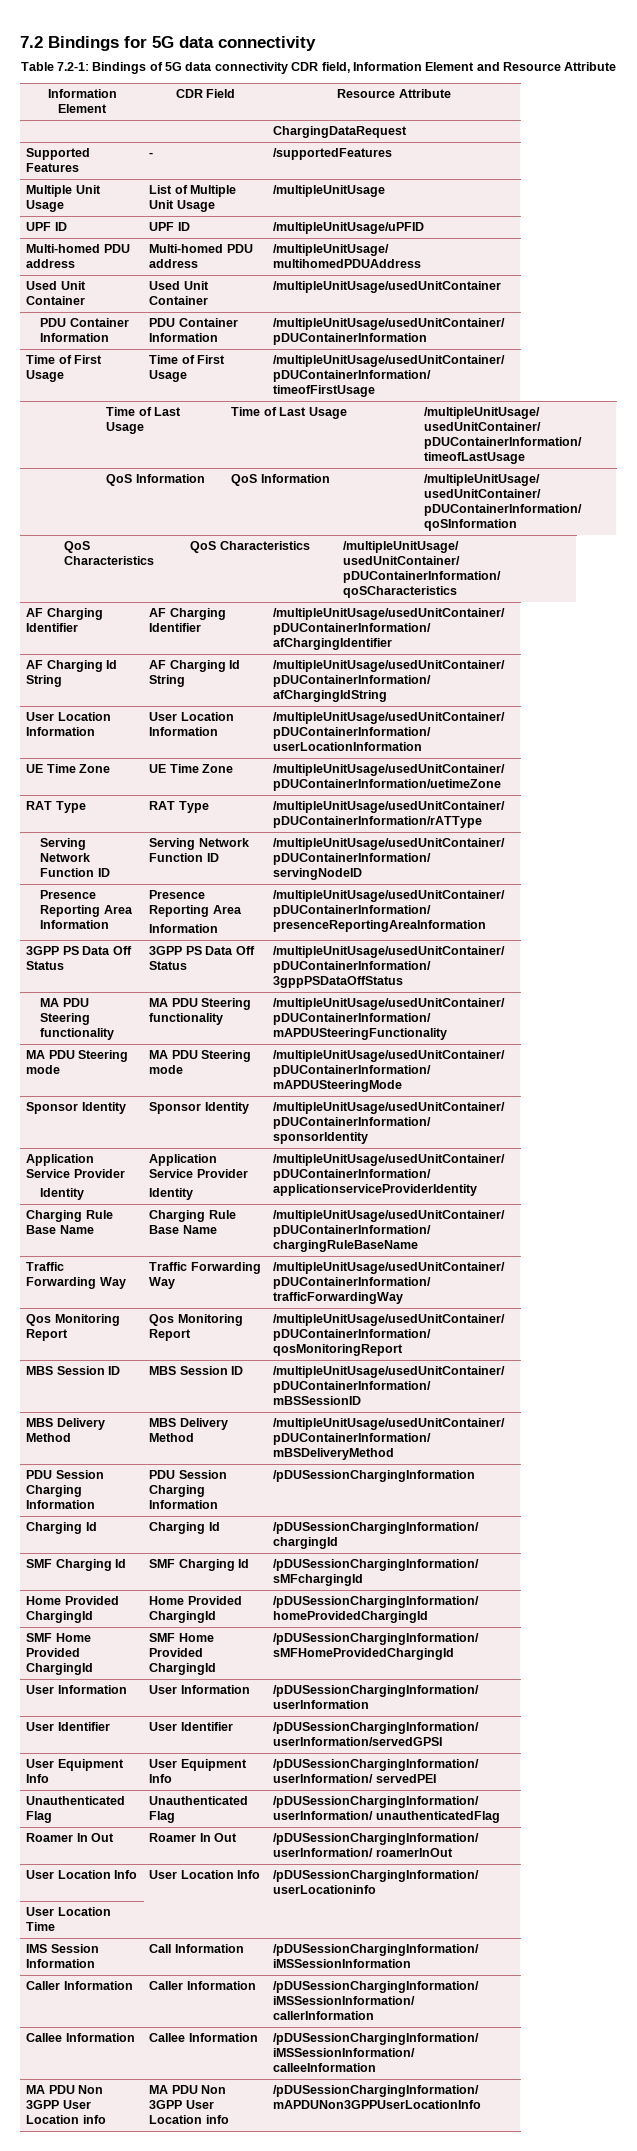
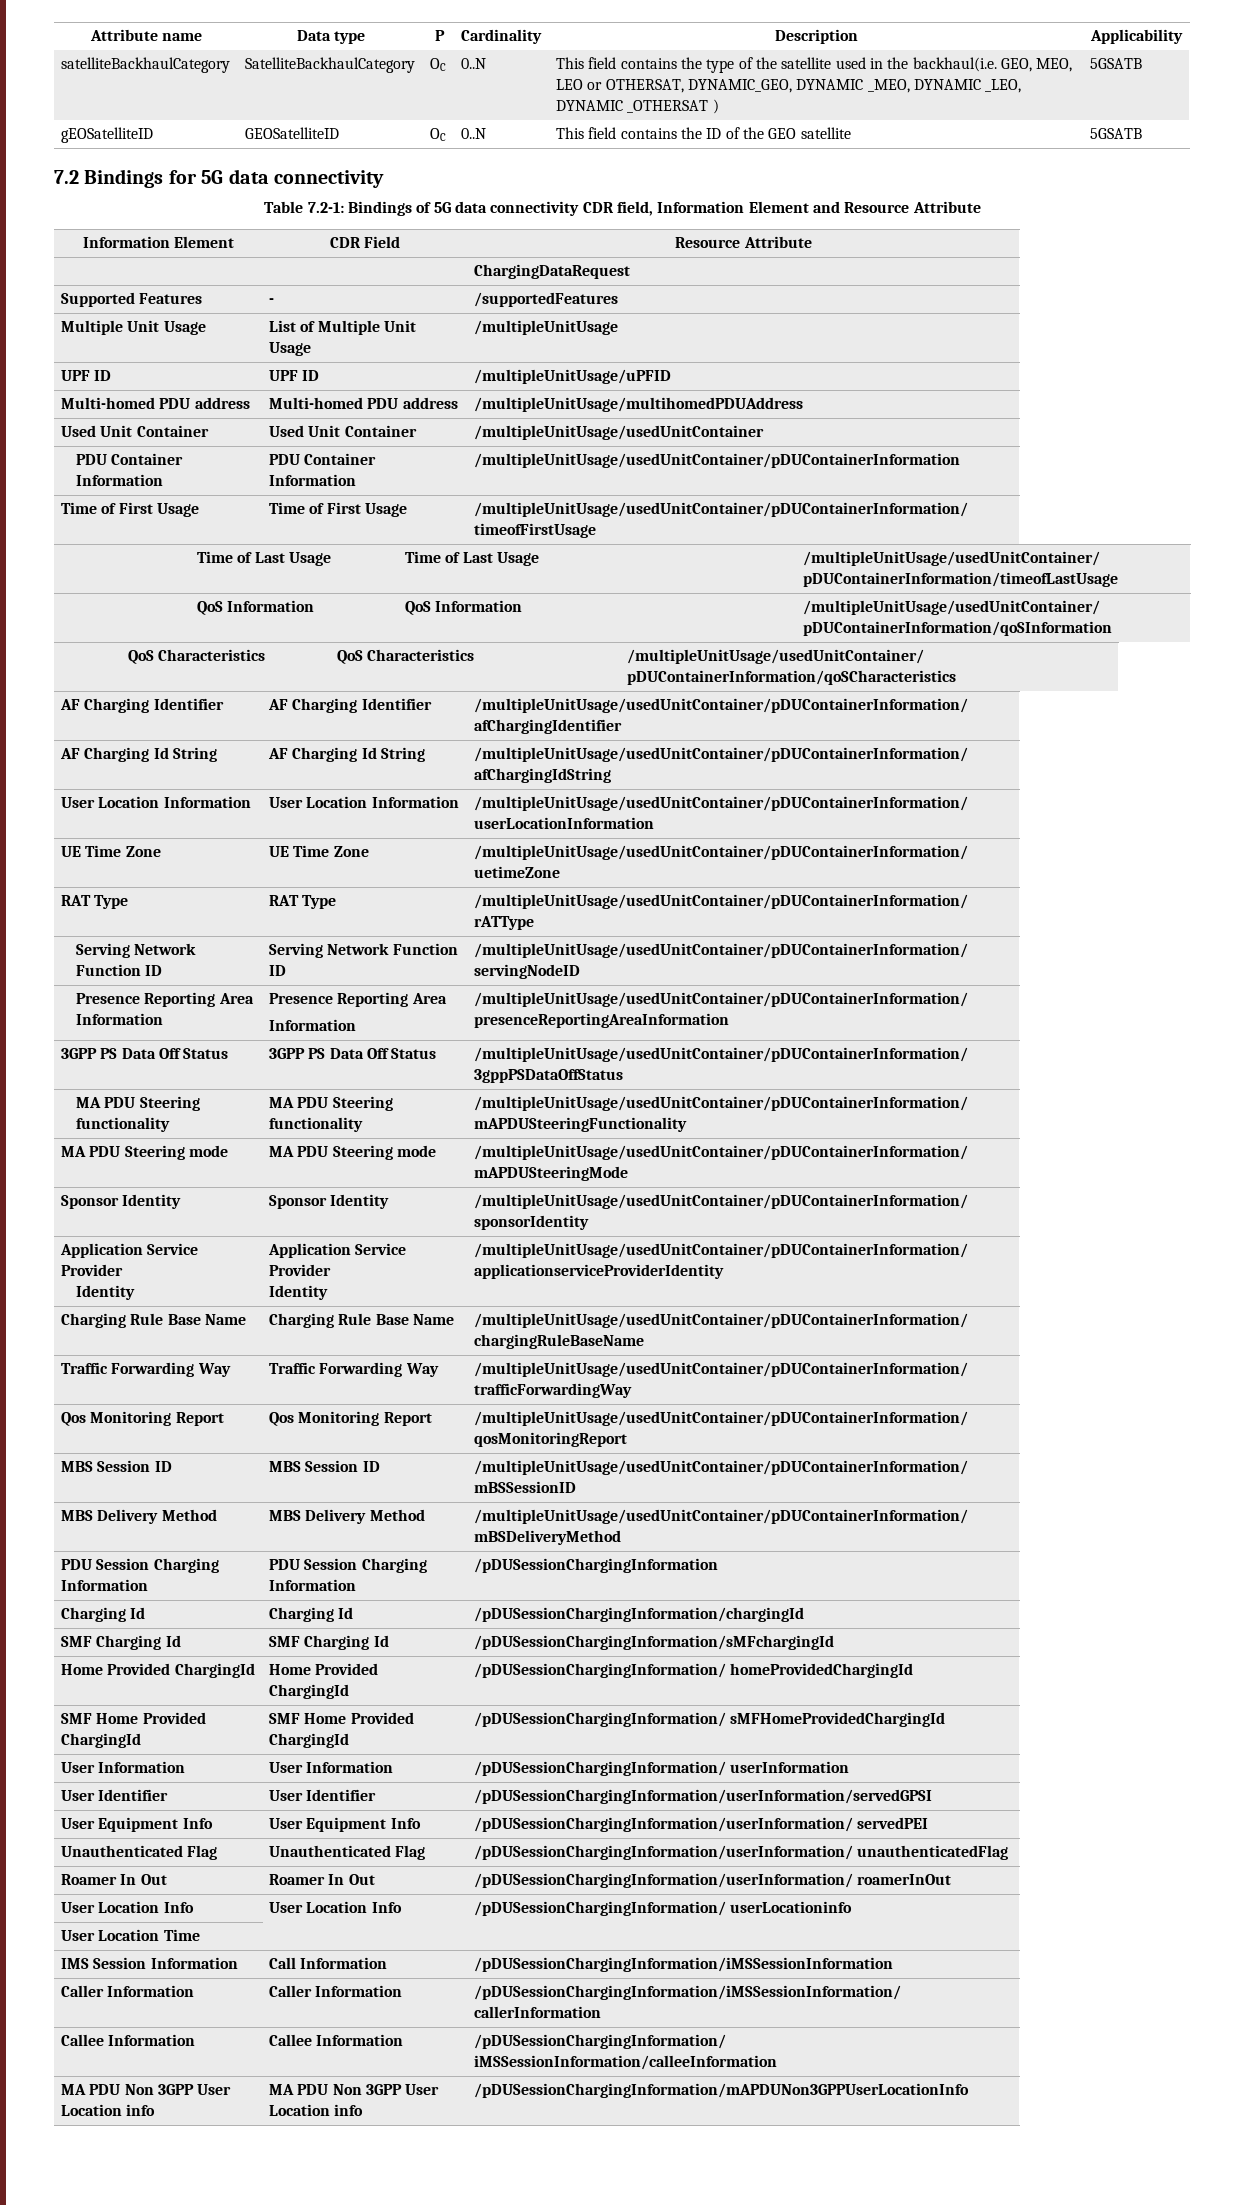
(20, 42) none -> [89,29,203,41] [296,30,366,44] [434,30,445,41] [461,29,543,44] [774,29,858,44] [1090,29,1183,44] [61,57,231,73] [245,57,416,73] [430,58,447,71] [461,58,487,69] [556,57,1073,73] [556,79,1022,93] [556,99,719,114] [1090,58,1143,69] [61,127,154,143] [245,127,340,139] [430,128,447,141] [461,128,487,139] [556,127,851,139] [1090,128,1143,139] Attribute name | Data type | P | Cardinality | Description | Applicability // satelliteBackhaulCategory | SatelliteBackhaulCategory | OC | 0..N | This field contains the type of the satellite used in the backhaul(i.e. GEO, MEO, LEO or OTHERSAT, DYNAMIC_GEO, DYNAMIC _MEO, DYNAMIC _LEO, DYNAMIC _OTHERSAT ) | 5GSATB // gEOSatelliteID | GEOSatelliteID | OC | 0..N | This field contains the ID of the GEO satellite | 5GSATB //

